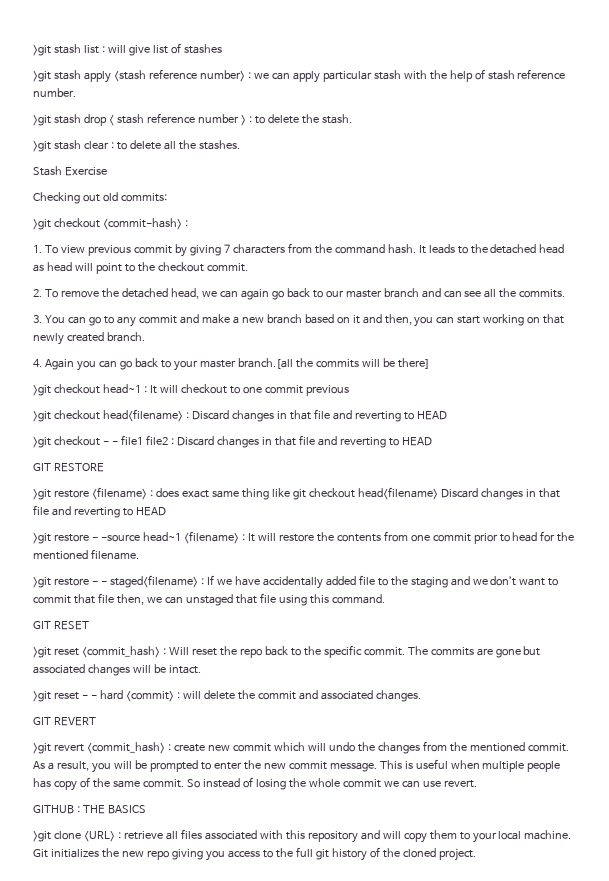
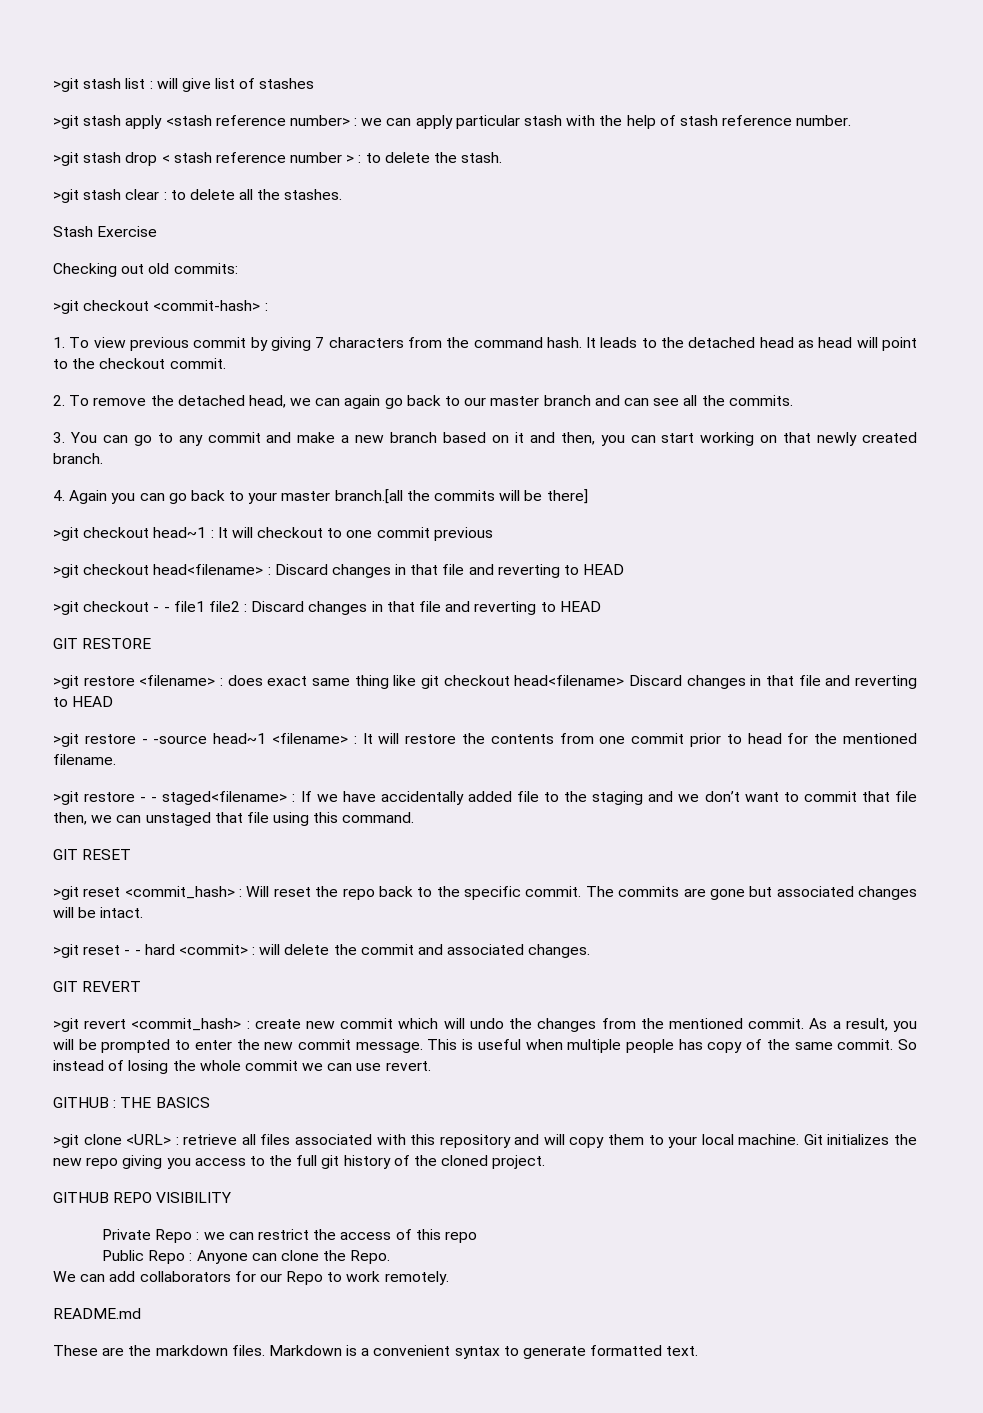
(476, 854) none -> [53,1192,232,1203] [102,1229,477,1243] [102,1250,391,1264] [53,1271,449,1285] [53,1308,141,1319] [53,1345,699,1359] // GITHUB REPO VISIBILITY // Private Repo : we can restrict the access of this repo // Public Repo : Anyone can clone the Repo. // We can add collaborators for our Repo to work remotely. // README.md // These are the markdown files. Markdown is a convenient syntax to generate formatted text.

